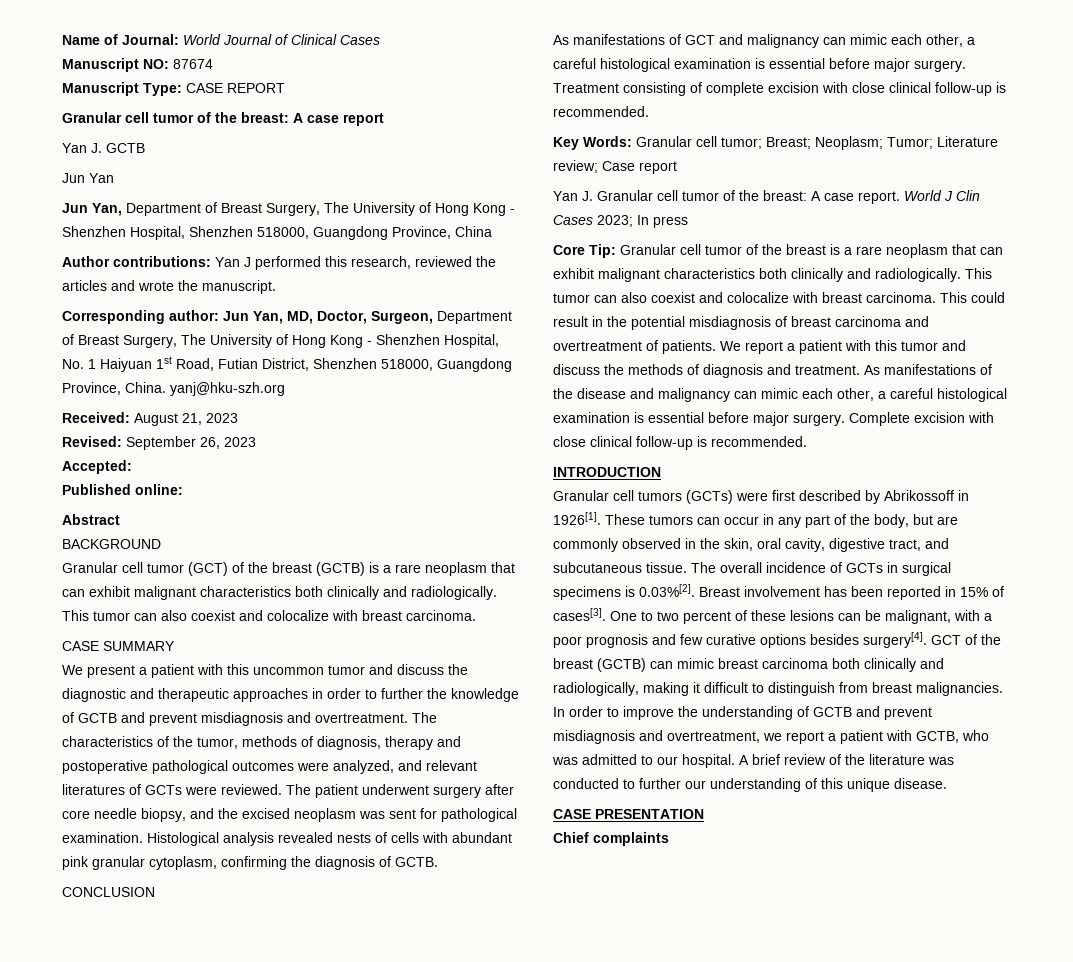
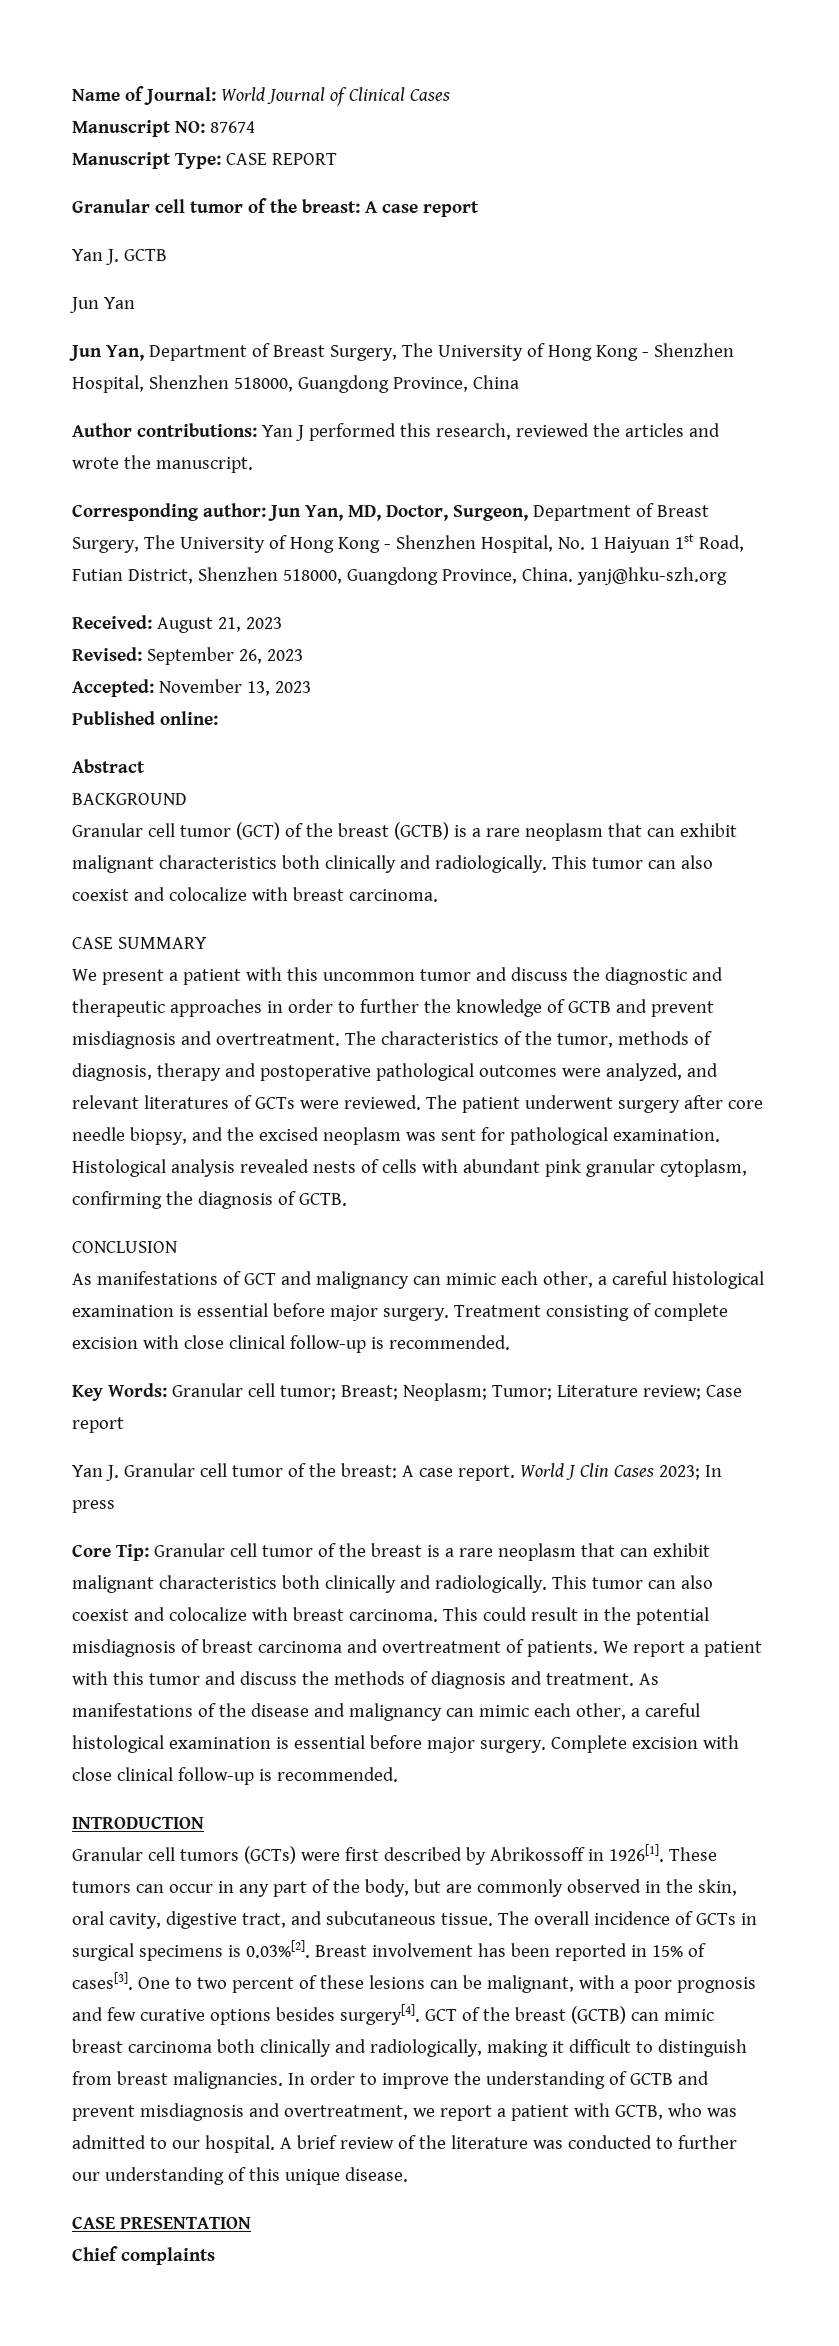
(132, 467) none -> [158,679,311,696] November 13, 2023

